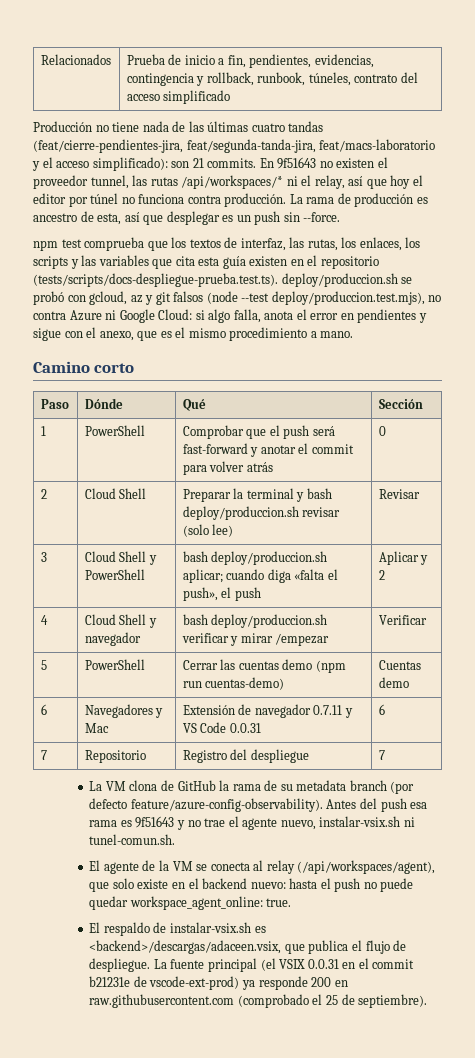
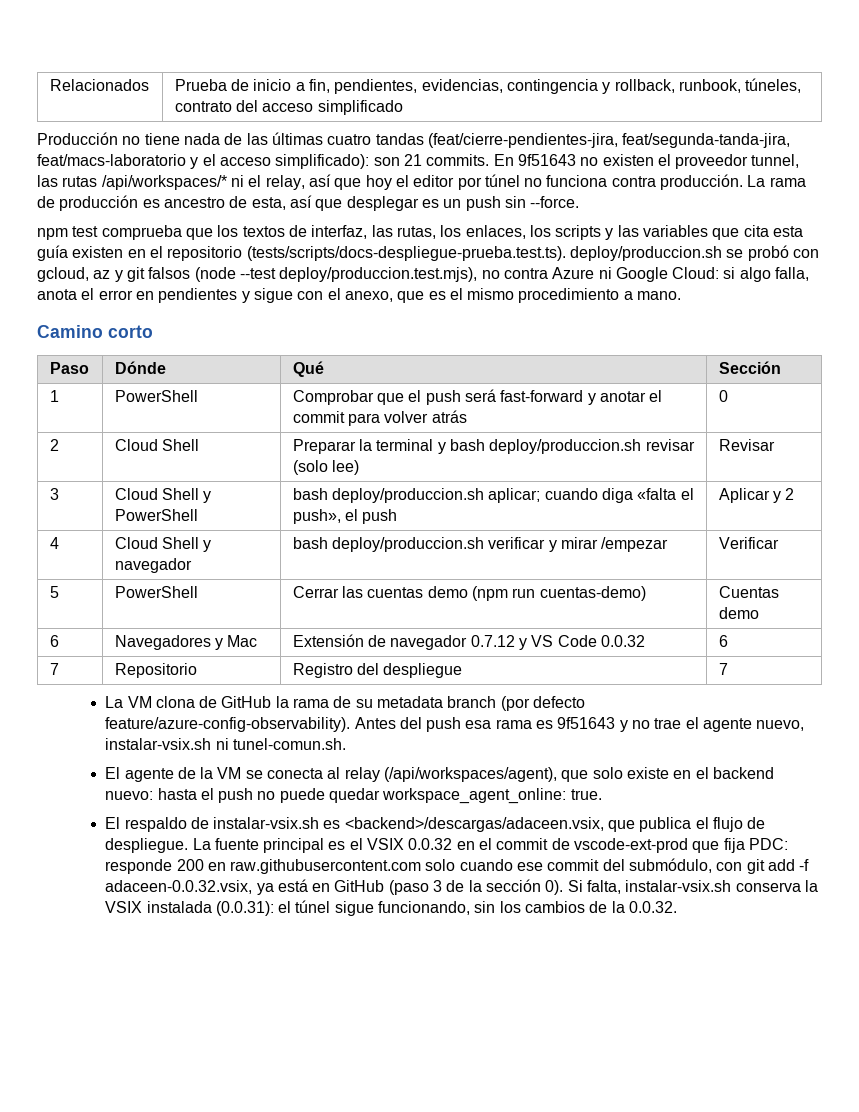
[313,705,343,715] 0.7.11 -> [470,635,515,647] 0.7.12
[229,723,261,733] 0.0.31 -> [600,635,645,647] 0.0.32
[260,958,415,971] [89,976,348,990] [89,994,428,1008] (el VSIX 0.0.31 en el commit b21231e de vscode-ext-prod) ya responde 200 en raw.githubusercontent.com (comprobado el 25 de septiembre). -> [328,838,789,853] [105,858,810,874] [105,879,819,895] [105,900,678,916] es el VSIX 0.0.32 en el commit de vscode-ext-prod que fija PDC: responde 200 en raw.githubusercontent.com solo cuando ese commit del submódulo, con git add -f adaceen-0.0.32.vsix, ya está en GitHub (paso 3 de la sección 0). Si falta, instalar-vsix.sh conserva la VSIX instalada (0.0.31): el túnel sigue funcionando, sin los cambios de la 0.0.32.

